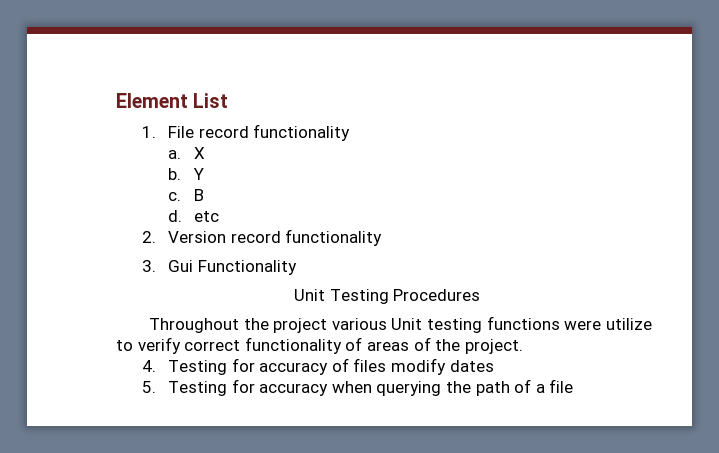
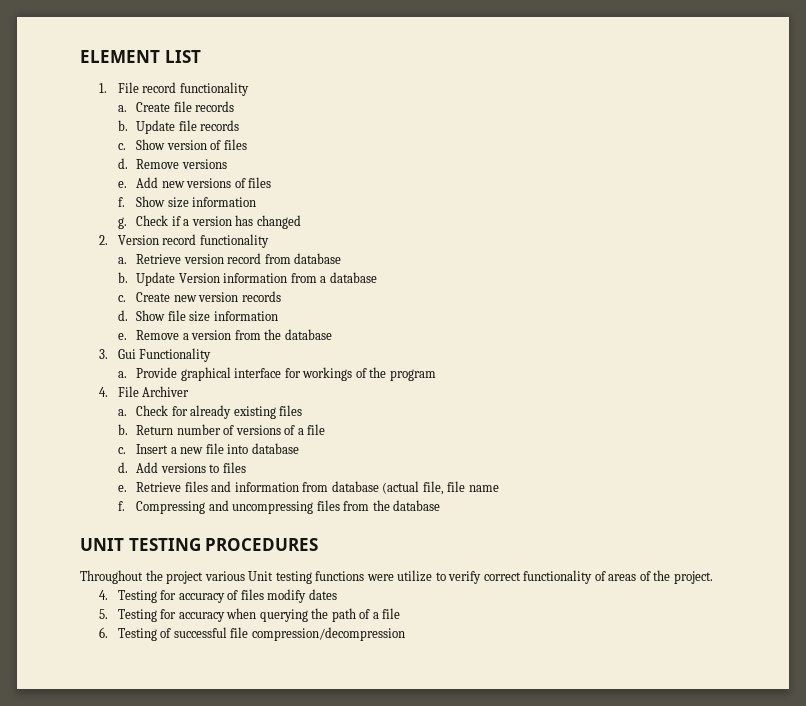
[116,93,229,108] Element List -> [80,50,201,63] ELEMENT LIST
[194,147,206,159] [168,168,205,180] [168,189,205,201] [168,210,220,222] [142,229,383,246] [142,260,297,275] [293,289,481,304] X // b. Y // c. B // d. etc // 2. Version record functionality // 3. Gui Functionality // Unit Testing Procedures -> [136,101,235,112] [117,120,240,134] [117,139,247,150] [117,158,227,169] [117,177,272,188] [117,196,257,208] [117,215,301,229] [98,234,269,248] [117,253,342,264] [117,272,377,286] [117,291,281,302] [117,310,278,322] [117,329,332,340] [98,348,212,362] [117,367,436,381] [98,386,190,397] [117,405,303,419] [117,424,326,435] [117,443,299,454] [117,462,246,473] [117,481,499,495] [117,500,441,514] [80,538,319,551] Create file records // b. Update file records // c. Show version of files // d. Remove versions // e. Add new versions of files // f. Show size information // g. Check if a version has changed // 2. Version record functionality // a. Retrieve version record from database // b. Update Version information from a database // c. Create new version records // d. Show file size information // e. Remove a version from the database // 3. Gui Functionality // a. Provide graphical interface for workings of the program // 4. File Archiver // a. Check for already existing files // b. Return number of versions of a file // c. Insert a new file into database // d. Add versions to files // e. Retrieve files and information from database (actual file, file name // f. Compressing and uncompressing files from the database // UNIT TESTING PROCEDURES
(574, 386) none -> [98,627,405,641] // 6. Testing of successful file compression/decompression

